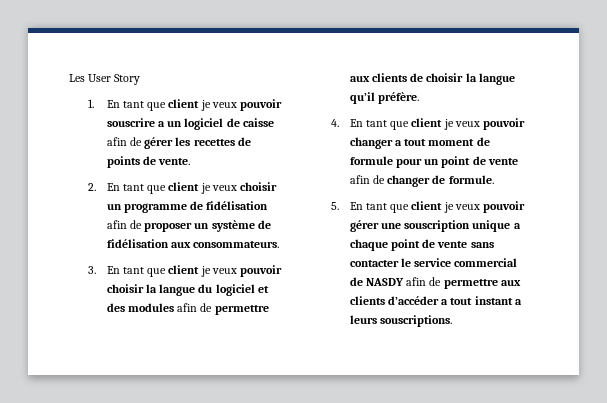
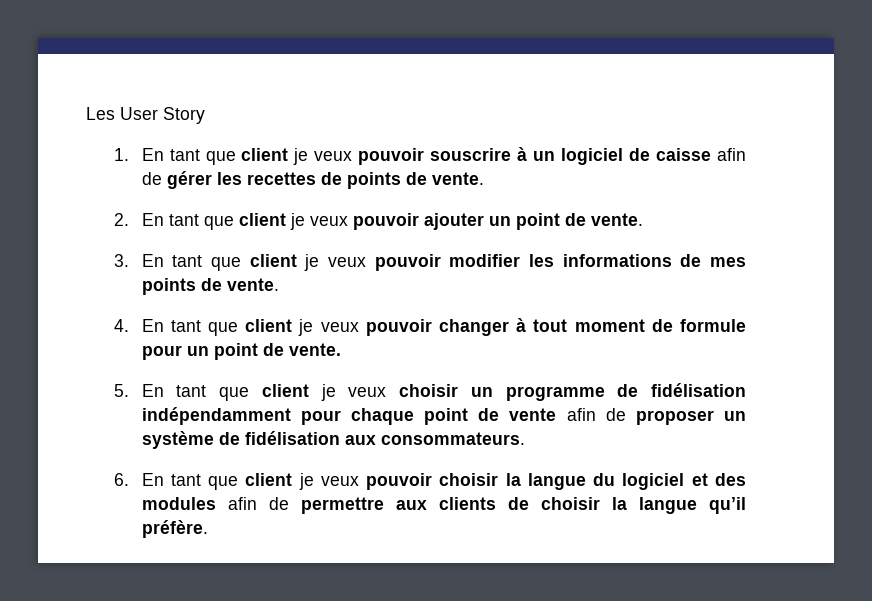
[157,121,165,127] a -> [517,147,528,161] à
(237, 188) none -> [352,213,643,230] [113,254,747,271] [141,278,279,295] [113,318,746,336] [141,343,341,360] [113,384,387,401] pouvoir ajouter un point de vente. // 3. En tant que client je veux pouvoir modifier les informations de mes points de vente. // 4. En tant que client je veux pouvoir changer à tout moment de formule pour un point de vente. // 5. En tant que client je veux
(269, 205) none -> [141,407,557,425] indépendamment pour chaque point de vente
[87,266,96,274] 3. -> [113,473,129,486] 6.
[330,118,526,130] [349,137,490,149] [349,156,518,168] [349,175,494,187] [330,201,526,213] [349,220,521,232] [349,239,494,251] [349,258,518,267] [349,277,521,289] [349,296,522,305] [349,315,452,327] // 4. En tant que client je veux pouvoir changer a tout moment de formule pour un point de vente afin de changer de formule. // 5. En tant que client je veux pouvoir gérer une souscription unique a chaque point de vente sans contacter le service commercial de NASDY afin de permettre aux clients d’accéder a tout instant a leurs souscriptions. -> (208, 529) none

